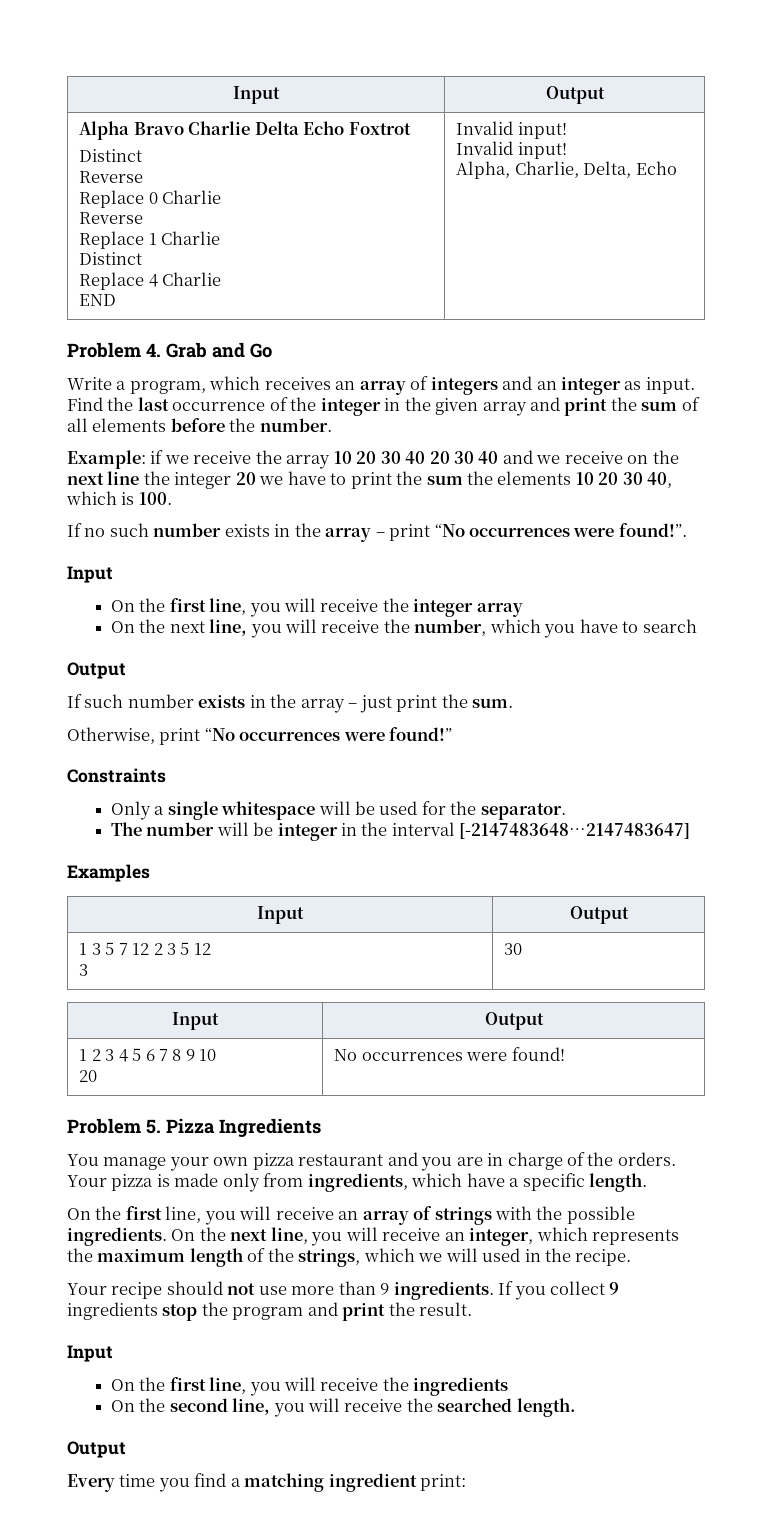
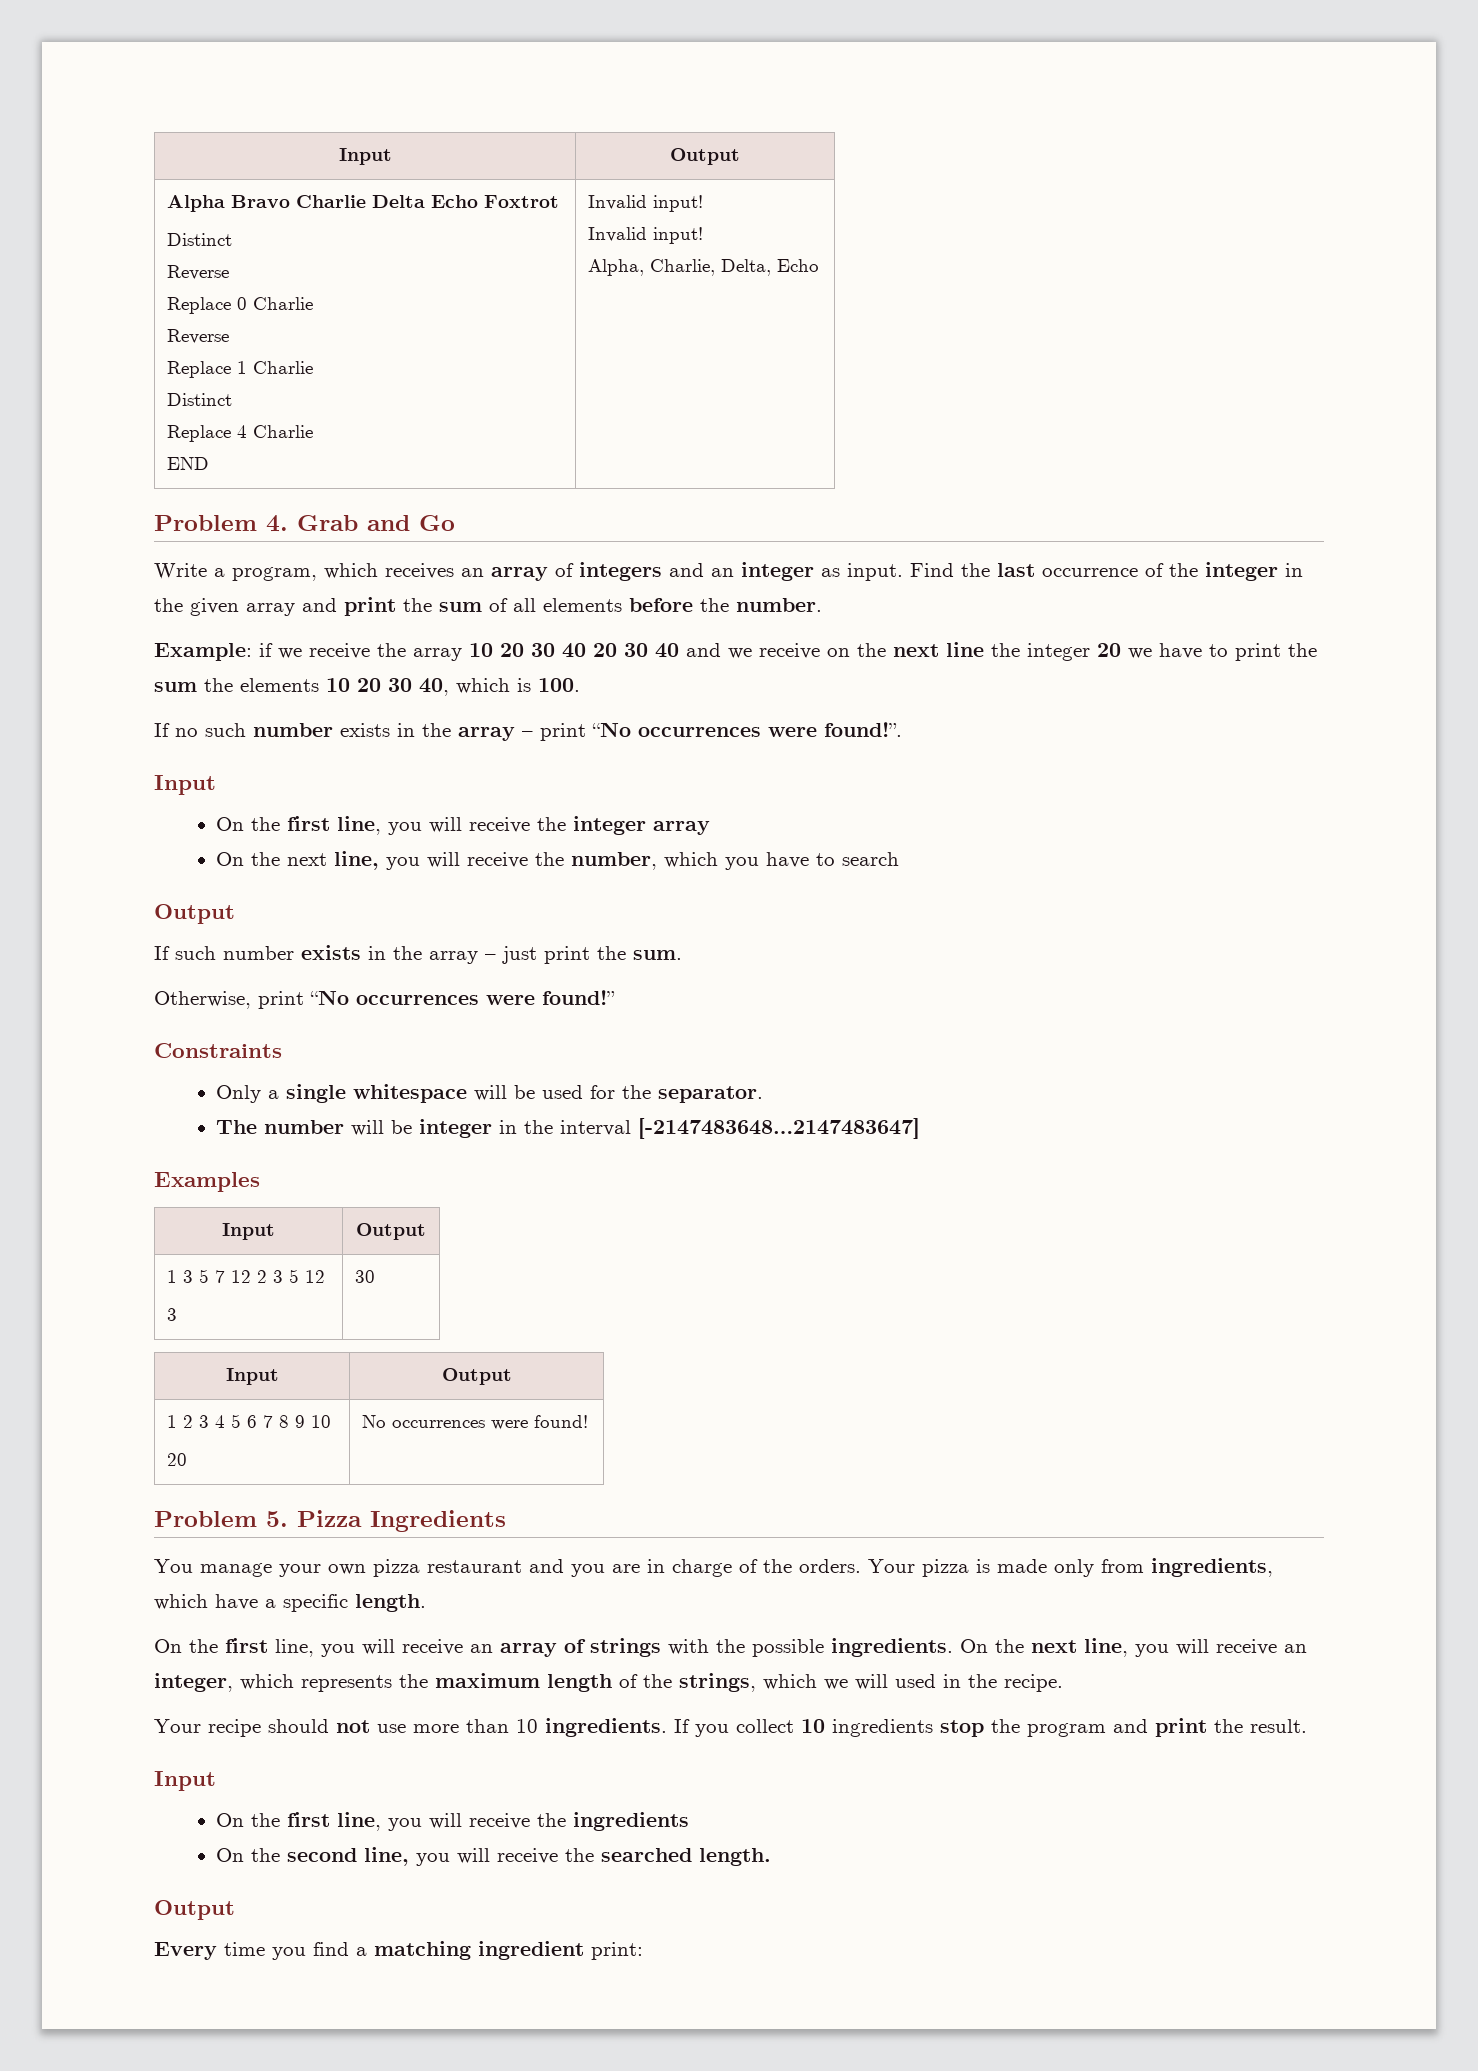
[380,1283,390,1295] 9 -> [516,1719,538,1733] 10
[609,1282,620,1295] 9 -> [801,1719,825,1733] 10

